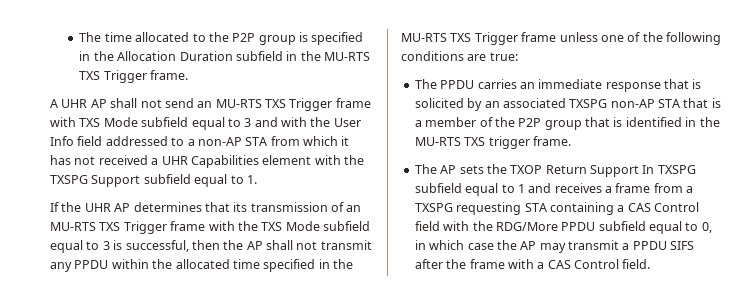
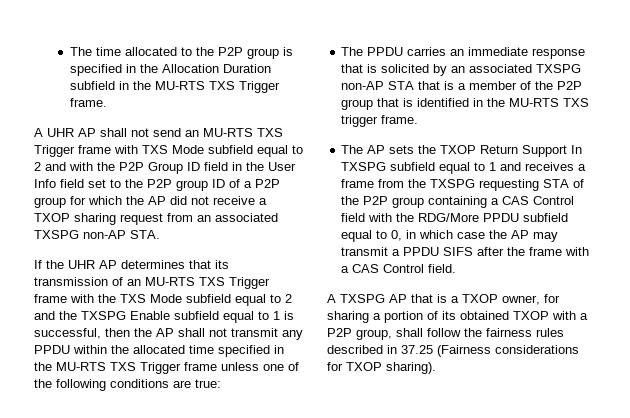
[244,118,252,127] 3 -> [34,162,41,171] 2
[333,118,361,127] [50,136,350,146] [50,155,364,168] [50,174,257,187] User Info field addressed to a non-AP STA from which it has not received a UHR Capabilities element with the TXSPG Support subfield equal to 1. -> [119,162,296,174] [34,179,280,191] [34,196,267,208] [34,213,278,225] [34,230,160,239] P2P Group ID field in the User Info field set to the P2P group ID of a P2P group for which the AP did not receive a TXOP sharing request from an associated TXSPG non-AP STA.
[102,241,110,250] 3 -> [285,294,292,303] [34,311,280,323] 2 and the TXSPG Enable subfield equal to 1
[686,186,694,193] a -> [408,179,427,188] the
(547, 207) none -> [573,179,585,188] [341,196,425,208] of the P2P group
(651, 264) none -> [327,294,560,305] [327,311,588,323] [327,328,564,340] [327,345,579,357] [327,362,436,374] // A TXSPG AP that is a TXOP owner, for sharing a portion of its obtained TXOP with a P2P group, shall follow the fairness rules described in 37.25 (Fairness considerations for TXOP sharing).

